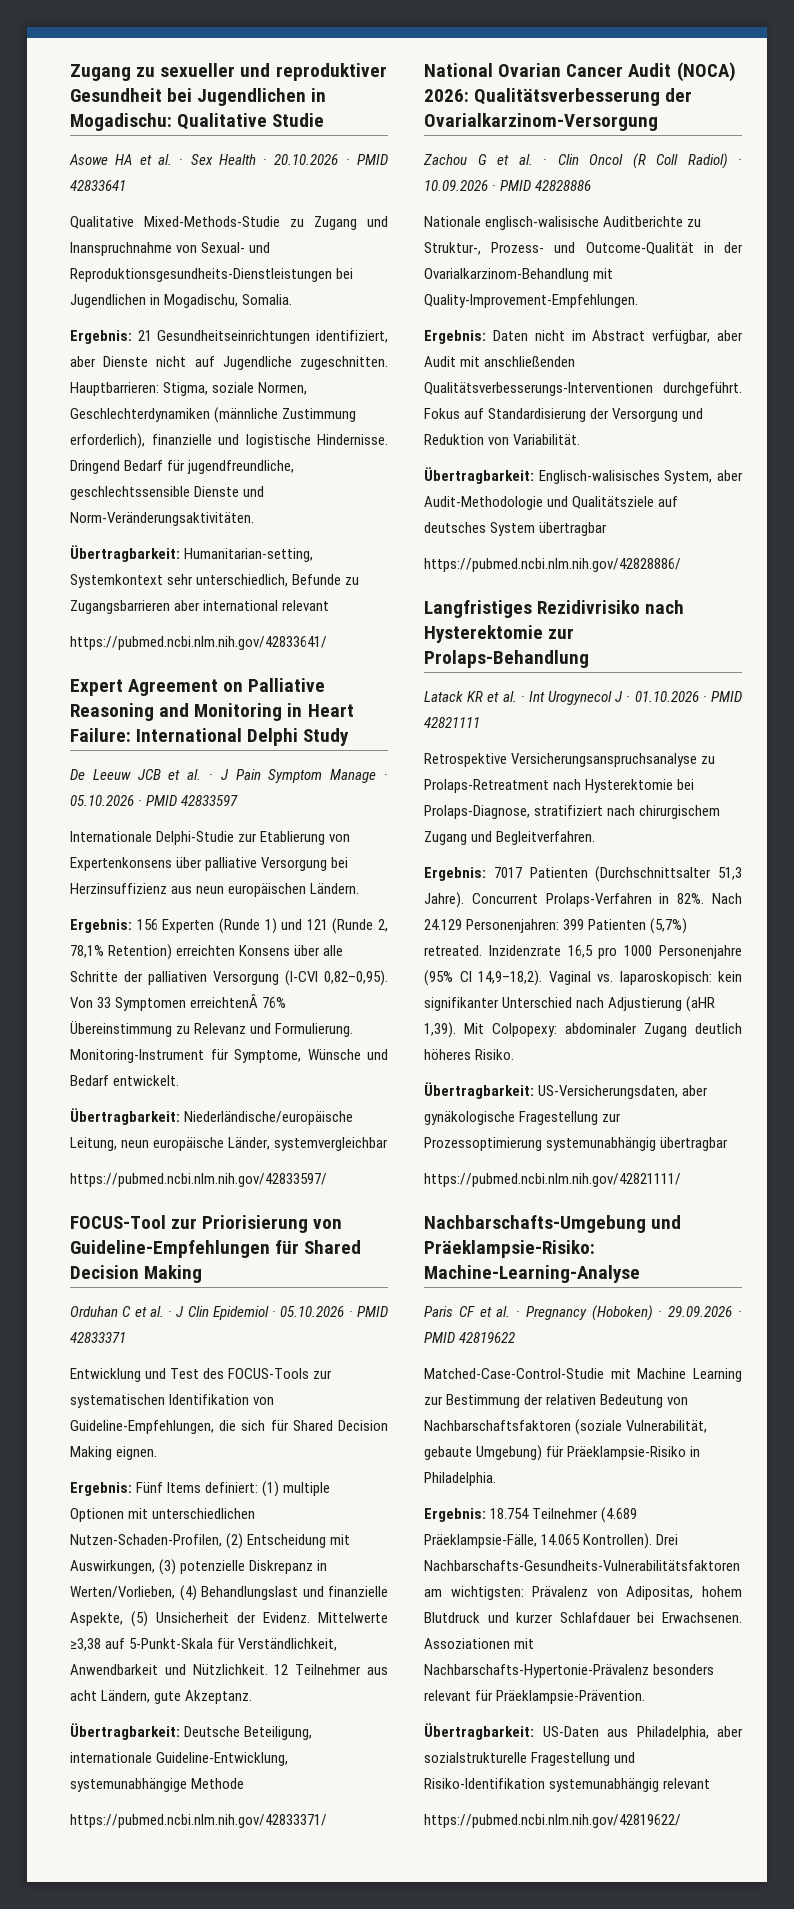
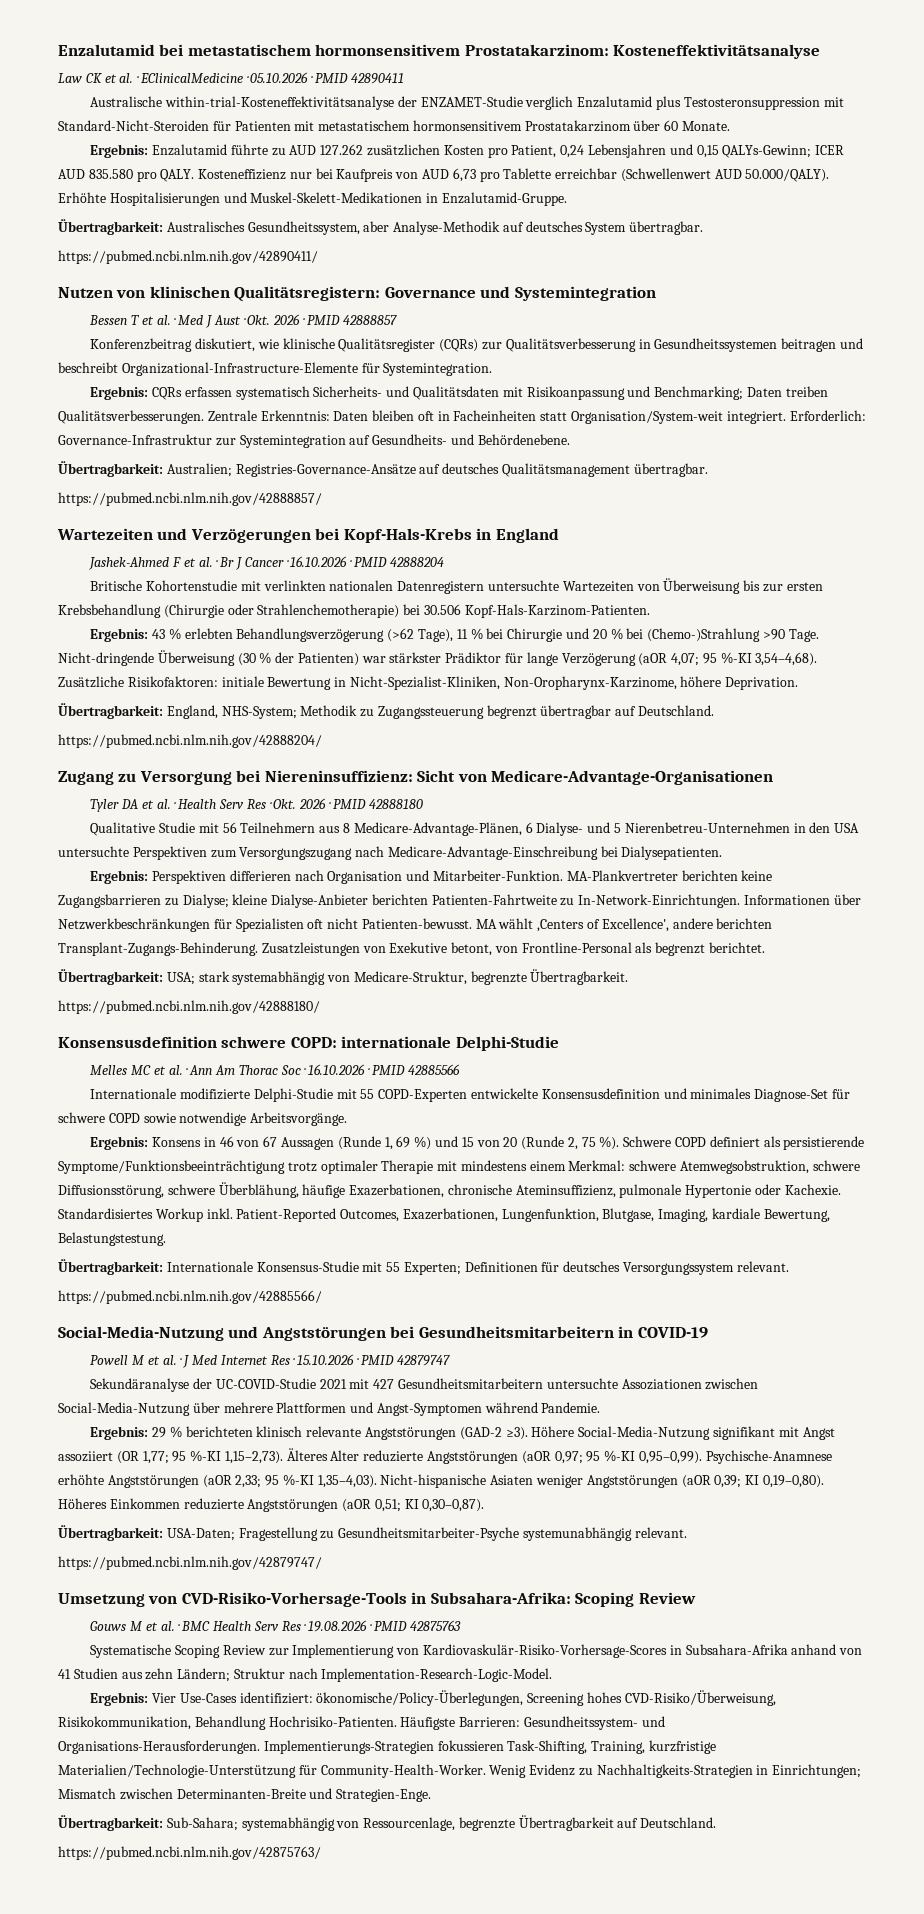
[70,63,387,81] [70,88,327,106] [70,113,325,131] [69,154,389,165] [70,180,126,191] [70,216,388,230] [70,242,271,256] [70,268,354,282] [70,294,293,308] [70,330,388,344] [70,356,388,370] [70,382,308,396] [70,407,357,423] [70,433,388,449] [70,460,295,474] [70,486,265,500] [70,512,254,526] [70,545,314,562] [70,574,360,588] [70,600,330,614] [70,636,327,650] [70,678,326,696] [70,703,354,721] [70,728,350,746] [70,769,389,783] [70,795,239,806] [70,831,351,845] [70,857,349,871] [70,883,360,897] [70,918,388,934] [70,944,344,960] [70,970,388,986] [70,994,287,1011] [70,1020,354,1037] [70,1049,388,1063] [70,1075,180,1086] [70,1108,354,1125] [70,1137,389,1151] [70,1173,327,1187] [70,1215,343,1233] [70,1240,362,1258] [70,1265,203,1283] [70,1306,388,1320] [70,1332,126,1343] [70,1368,333,1382] [70,1394,275,1408] [70,1420,388,1434] [70,1446,158,1460] [70,1481,331,1497] [70,1508,256,1522] [70,1533,351,1549] [70,1559,328,1575] [70,1585,388,1601] [70,1611,388,1627] [70,1638,338,1651] [70,1664,389,1675] [70,1690,253,1704] [70,1723,313,1740] [70,1752,289,1766] [70,1778,245,1792] [70,1814,327,1828] [424,62,736,82] [424,88,693,106] [424,113,658,131] [423,153,742,169] [424,180,592,191] [424,216,702,230] [424,242,743,255] [424,268,614,282] [424,294,638,308] [424,330,743,344] [424,356,576,367] [424,382,742,396] [424,408,704,422] [424,434,581,445] [424,467,743,484] [424,496,679,510] [424,522,608,536] [424,558,681,572] [424,600,685,618] [424,625,575,643] [424,650,589,668] [424,691,742,705] [424,717,480,728] [424,753,716,767] [424,779,695,793] [424,805,721,819] [424,831,596,845] [424,866,742,882] [424,892,742,908] [424,918,688,934] [424,945,742,959] [424,970,742,986] [424,996,716,1012] [424,1022,742,1038] [424,1049,515,1060] [424,1082,709,1099] [424,1111,622,1125] [424,1137,729,1151] [424,1173,681,1187] [424,1215,682,1233] [424,1240,595,1258] [424,1265,640,1283] [424,1305,742,1321] [424,1332,516,1343] [424,1368,742,1382] [424,1394,689,1408] [424,1419,708,1435] [424,1445,701,1461] [424,1472,496,1486] [424,1507,638,1523] [424,1533,679,1549] [424,1560,740,1571] [424,1586,742,1600] [424,1612,742,1623] [424,1638,535,1649] [424,1664,715,1678] [424,1690,646,1704] [424,1723,743,1740] [424,1752,636,1766] [424,1778,711,1792] [424,1814,681,1828] Zugang zu sexueller und reproduktiver Gesundheit bei Jugendlichen in Mogadischu: Qualitative Studie // Asowe HA et al. · Sex Health · 20.10.2026 · PMID 42833641 // Qualitative Mixed-Methods-Studie zu Zugang und Inanspruchnahme von Sexual- und Reproduktionsgesundheits-Dienstleistungen bei Jugendlichen in Mogadischu, Somalia. // Ergebnis: 21 Gesundheitseinrichtungen identifiziert, aber Dienste nicht auf Jugendliche zugeschnitten. Hauptbarrieren: Stigma, soziale Normen, Geschlechterdynamiken (männliche Zustimmung erforderlich), finanzielle und logistische Hindernisse. Dringend Bedarf für jugendfreundliche, geschlechtssensible Dienste und Norm-Veränderungsaktivitäten. // Übertragbarkeit: Humanitarian-setting, Systemkontext sehr unterschiedlich, Befunde zu Zugangsbarrieren aber international relevant // https://pubmed.ncbi.nlm.nih.gov/42833641/ // Expert Agreement on Palliative Reasoning and Monitoring in Heart Failure: International Delphi Study // De Leeuw JCB et al. · J Pain Symptom Manage · 05.10.2026 · PMID 42833597 // Internationale Delphi-Studie zur Etablierung von Expertenkonsens über palliative Versorgung bei Herzinsuffizienz aus neun europäischen Ländern. // Ergebnis: 156 Experten (Runde 1) und 121 (Runde 2, 78,1% Retention) erreichten Konsens über alle Schritte der palliativen Versorgung (I-CVI 0,82–0,95). Von 33 Symptomen erreichtenÂ 76% Übereinstimmung zu Relevanz und Formulierung. Monitoring-Instrument für Symptome, Wünsche und Bedarf entwickelt. // Übertragbarkeit: Niederländische/europäische Leitung, neun europäische Länder, systemvergleichbar // https://pubmed.ncbi.nlm.nih.gov/42833597/ // FOCUS-Tool zur Priorisierung von Guideline-Empfehlungen für Shared Decision Making // Orduhan C et al. · J Clin Epidemiol · 05.10.2026 · PMID 42833371 // Entwicklung und Test des FOCUS-Tools zur systematischen Identifikation von Guideline-Empfehlungen, die sich für Shared Decision Making eignen. // Ergebnis: Fünf Items definiert: (1) multiple Optionen mit unterschiedlichen Nutzen-Schaden-Profilen, (2) Entscheidung mit Auswirkungen, (3) potenzielle Diskrepanz in Werten/Vorlieben, (4) Behandlungslast und finanzielle Aspekte, (5) Unsicherheit der Evidenz. Mittelwerte ≥3,38 auf 5-Punkt-Skala für Verständlichkeit, Anwendbarkeit und Nützlichkeit. 12 Teilnehmer aus acht Ländern, gute Akzeptanz. // Übertragbarkeit: Deutsche Beteiligung, internationale Guideline-Entwicklung, systemunabhängige Methode // https://pubmed.ncbi.nlm.nih.gov/42833371/ // National Ovarian Cancer Audit (NOCA) 2026: Qualitätsverbesserung der Ovarialkarzinom-Versorgung // Zachou G et al. · Clin Oncol (R Coll Radiol) · 10.09.2026 · PMID 42828886 // Nationale englisch-walisische Auditberichte zu Struktur-, Prozess- und Outcome-Qualität in der Ovarialkarzinom-Behandlung mit Quality-Improvement-Empfehlungen. // Ergebnis: Daten nicht im Abstract verfügbar, aber Audit mit anschließenden Qualitätsverbesserungs-Interventionen durchgeführt. Fokus auf Standardisierung der Versorgung und Reduktion von Variabilität. // Übertragbarkeit: Englisch-walisisches System, aber Audit-Methodologie und Qualitätsziele auf deutsches System übertragbar // https://pubmed.ncbi.nlm.nih.gov/42828886/ // Langfristiges Rezidivrisiko nach Hysterektomie zur Prolaps-Behandlung // Latack KR et al. · Int Urogynecol J · 01.10.2026 · PMID 42821111 // Retrospektive Versicherungsanspruchsanalyse zu Prolaps-Retreatment nach Hysterektomie bei Prolaps-Diagnose, stratifiziert nach chirurgischem Zugang und Begleitverfahren. // Ergebnis: 7017 Patienten (Durchschnittsalter 51,3 Jahre). Concurrent Prolaps-Verfahren in 82%. Nach 24.129 Personenjahren: 399 Patienten (5,7%) retreated. Inzidenzrate 16,5 pro 1000 Personenjahre (95% CI 14,9–18,2). Vaginal vs. laparoskopisch: kein signifikanter Unterschied nach Adjustierung (aHR 1,39). Mit Colpopexy: abdominaler Zugang deutlich höheres Risiko. // Übertragbarkeit: US-Versicherungsdaten, aber gynäkologische Fragestellung zur Prozessoptimierung systemunabhängig übertragbar // https://pubmed.ncbi.nlm.nih.gov/42821111/ // Nachbarschafts-Umgebung und Präeklampsie-Risiko: Machine-Learning-Analyse // Paris CF et al. · Pregnancy (Hoboken) · 29.09.2026 · PMID 42819622 // Matched-Case-Control-Studie mit Machine Learning zur Bestimmung der relativen Bedeutung von Nachbarschaftsfaktoren (soziale Vulnerabilität, gebaute Umgebung) für Präeklampsie-Risiko in Philadelphia. // Ergebnis: 18.754 Teilnehmer (4.689 Präeklampsie-Fälle, 14.065 Kontrollen). Drei Nachbarschafts-Gesundheits-Vulnerabilitätsfaktoren am wichtigsten: Prävalenz von Adipositas, hohem Blutdruck und kurzer Schlafdauer bei Erwachsenen. Assoziationen mit Nachbarschafts-Hypertonie-Prävalenz besonders relevant für Präeklampsie-Prävention. // Übertragbarkeit: US-Daten aus Philadelphia, aber sozialstrukturelle Fragestellung und Risiko-Identifikation systemunabhängig relevant // https://pubmed.ncbi.nlm.nih.gov/42819622/ -> [58,44,821,59] [58,72,404,84] [90,96,844,110] [58,120,731,132] [90,144,845,158] [58,168,830,182] [58,192,567,206] [58,219,704,235] [58,250,318,264] [58,286,656,302] [89,314,397,328] [90,338,863,352] [58,362,493,376] [90,386,828,400] [58,410,866,424] [58,434,570,448] [58,461,708,477] [58,492,322,506] [57,528,559,543] [89,556,444,570] [90,578,823,594] [58,604,650,618] [90,628,819,642] [58,650,818,666] [58,676,799,690] [58,703,715,719] [58,734,322,748] [58,770,774,785] [90,798,423,812] [90,822,860,836] [58,846,723,860] [90,870,773,884] [58,894,861,908] [58,918,773,932] [58,942,766,956] [58,969,629,985] [58,1000,320,1014] [58,1036,559,1051] [90,1064,460,1075] [90,1088,850,1102] [58,1112,348,1126] [90,1136,865,1150] [58,1160,860,1174] [58,1182,841,1198] [58,1208,830,1222] [58,1232,166,1246] [58,1259,789,1275] [58,1290,322,1304] [58,1326,708,1341] [90,1354,450,1368] [90,1378,759,1392] [58,1402,601,1416] [90,1426,835,1440] [58,1448,832,1464] [58,1474,824,1488] [58,1498,485,1512] [58,1525,687,1541] [58,1556,322,1570] [58,1592,696,1607] [90,1620,461,1632] [90,1644,863,1658] [58,1668,553,1682] [90,1690,776,1706] [58,1716,665,1730] [58,1740,716,1754] [58,1764,862,1778] [58,1788,432,1802] [58,1815,717,1831] [58,1846,321,1860] Enzalutamid bei metastatischem hormonsensitivem Prostatakarzinom: Kosteneffektivitätsanalyse // Law CK et al. · EClinicalMedicine · 05.10.2026 · PMID 42890411 // Australische within-trial-Kosteneffektivitätsanalyse der ENZAMET-Studie verglich Enzalutamid plus Testosteronsuppression mit Standard-Nicht-Steroiden für Patienten mit metastatischem hormonsensitivem Prostatakarzinom über 60 Monate. // Ergebnis: Enzalutamid führte zu AUD 127.262 zusätzlichen Kosten pro Patient, 0,24 Lebensjahren und 0,15 QALYs-Gewinn; ICER AUD 835.580 pro QALY. Kosteneffizienz nur bei Kaufpreis von AUD 6,73 pro Tablette erreichbar (Schwellenwert AUD 50.000/QALY). Erhöhte Hospitalisierungen und Muskel-Skelett-Medikationen in Enzalutamid-Gruppe. // Übertragbarkeit: Australisches Gesundheitssystem, aber Analyse-Methodik auf deutsches System übertragbar. // https://pubmed.ncbi.nlm.nih.gov/42890411/ // Nutzen von klinischen Qualitätsregistern: Governance und Systemintegration // Bessen T et al. · Med J Aust · Okt. 2026 · PMID 42888857 // Konferenzbeitrag diskutiert, wie klinische Qualitätsregister (CQRs) zur Qualitätsverbesserung in Gesundheitssystemen beitragen und beschreibt Organizational-Infrastructure-Elemente für Systemintegration. // Ergebnis: CQRs erfassen systematisch Sicherheits- und Qualitätsdaten mit Risikoanpassung und Benchmarking; Daten treiben Qualitätsverbesserungen. Zentrale Erkenntnis: Daten bleiben oft in Facheinheiten statt Organisation/System-weit integriert. Erforderlich: Governance-Infrastruktur zur Systemintegration auf Gesundheits- und Behördenebene. // Übertragbarkeit: Australien; Registries-Governance-Ansätze auf deutsches Qualitätsmanagement übertragbar. // https://pubmed.ncbi.nlm.nih.gov/42888857/ // Wartezeiten und Verzögerungen bei Kopf-Hals-Krebs in England // Jashek-Ahmed F et al. · Br J Cancer · 16.10.2026 · PMID 42888204 // Britische Kohortenstudie mit verlinkten nationalen Datenregistern untersuchte Wartezeiten von Überweisung bis zur ersten Krebsbehandlung (Chirurgie oder Strahlenchemotherapie) bei 30.506 Kopf-Hals-Karzinom-Patienten. // Ergebnis: 43 % erlebten Behandlungsverzögerung (>62 Tage), 11 % bei Chirurgie und 20 % bei (Chemo-)Strahlung >90 Tage. Nicht-dringende Überweisung (30 % der Patienten) war stärkster Prädiktor für lange Verzögerung (aOR 4,07; 95 %-KI 3,54–4,68). Zusätzliche Risikofaktoren: initiale Bewertung in Nicht-Spezialist-Kliniken, Non-Oropharynx-Karzinome, höhere Deprivation. // Übertragbarkeit: England, NHS-System; Methodik zu Zugangssteuerung begrenzt übertragbar auf Deutschland. // https://pubmed.ncbi.nlm.nih.gov/42888204/ // Zugang zu Versorgung bei Niereninsuffizienz: Sicht von Medicare-Advantage-Organisationen // Tyler DA et al. · Health Serv Res · Okt. 2026 · PMID 42888180 // Qualitative Studie mit 56 Teilnehmern aus 8 Medicare-Advantage-Plänen, 6 Dialyse- und 5 Nierenbetreu-Unternehmen in den USA untersuchte Perspektiven zum Versorgungszugang nach Medicare-Advantage-Einschreibung bei Dialysepatienten. // Ergebnis: Perspektiven differieren nach Organisation und Mitarbeiter-Funktion. MA-Plankvertreter berichten keine Zugangsbarrieren zu Dialyse; kleine Dialyse-Anbieter berichten Patienten-Fahrtweite zu In-Network-Einrichtungen. Informationen über Netzwerkbeschränkungen für Spezialisten oft nicht Patienten-bewusst. MA wählt ‚Centers of Excellence', andere berichten Transplant-Zugangs-Behinderung. Zusatzleistungen von Exekutive betont, von Frontline-Personal als begrenzt berichtet. // Übertragbarkeit: USA; stark systemabhängig von Medicare-Struktur, begrenzte Übertragbarkeit. // https://pubmed.ncbi.nlm.nih.gov/42888180/ // Konsensusdefinition schwere COPD: internationale Delphi-Studie // Melles MC et al. · Ann Am Thorac Soc · 16.10.2026 · PMID 42885566 // Internationale modifizierte Delphi-Studie mit 55 COPD-Experten entwickelte Konsensusdefinition und minimales Diagnose-Set für schwere COPD sowie notwendige Arbeitsvorgänge. // Ergebnis: Konsens in 46 von 67 Aussagen (Runde 1, 69 %) und 15 von 20 (Runde 2, 75 %). Schwere COPD definiert als persistierende Symptome/Funktionsbeeinträchtigung trotz optimaler Therapie mit mindestens einem Merkmal: schwere Atemwegsobstruktion, schwere Diffusionsstörung, schwere Überblähung, häufige Exazerbationen, chronische Ateminsuffizienz, pulmonale Hypertonie oder Kachexie. Standardisiertes Workup inkl. Patient-Reported Outcomes, Exazerbationen, Lungenfunktion, Blutgase, Imaging, kardiale Bewertung, Belastungstestung. // Übertragbarkeit: Internationale Konsensus-Studie mit 55 Experten; Definitionen für deutsches Versorgungssystem relevant. // https://pubmed.ncbi.nlm.nih.gov/42885566/ // Social-Media-Nutzung und Angststörungen bei Gesundheitsmitarbeitern in COVID-19 // Powell M et al. · J Med Internet Res · 15.10.2026 · PMID 42879747 // Sekundäranalyse der UC-COVID-Studie 2021 mit 427 Gesundheitsmitarbeitern untersuchte Assoziationen zwischen Social-Media-Nutzung über mehrere Plattformen und Angst-Symptomen während Pandemie. // Ergebnis: 29 % berichteten klinisch relevante Angststörungen (GAD-2 ≥3). Höhere Social-Media-Nutzung signifikant mit Angst assoziiert (OR 1,77; 95 %-KI 1,15–2,73). Älteres Alter reduzierte Angststörungen (aOR 0,97; 95 %-KI 0,95–0,99). Psychische-Anamnese erhöhte Angststörungen (aOR 2,33; 95 %-KI 1,35–4,03). Nicht-hispanische Asiaten weniger Angststörungen (aOR 0,39; KI 0,19–0,80). Höheres Einkommen reduzierte Angststörungen (aOR 0,51; KI 0,30–0,87). // Übertragbarkeit: USA-Daten; Fragestellung zu Gesundheitsmitarbeiter-Psyche systemunabhängig relevant. // https://pubmed.ncbi.nlm.nih.gov/42879747/ // Umsetzung von CVD-Risiko-Vorhersage-Tools in Subsahara-Afrika: Scoping Review // Gouws M et al. · BMC Health Serv Res · 19.08.2026 · PMID 42875763 // Systematische Scoping Review zur Implementierung von Kardiovaskulär-Risiko-Vorhersage-Scores in Subsahara-Afrika anhand von 41 Studien aus zehn Ländern; Struktur nach Implementation-Research-Logic-Model. // Ergebnis: Vier Use-Cases identifiziert: ökonomische/Policy-Überlegungen, Screening hohes CVD-Risiko/Überweisung, Risikokommunikation, Behandlung Hochrisiko-Patienten. Häufigste Barrieren: Gesundheitssystem- und Organisations-Herausforderungen. Implementierungs-Strategien fokussieren Task-Shifting, Training, kurzfristige Materialien/Technologie-Unterstützung für Community-Health-Worker. Wenig Evidenz zu Nachhaltigkeits-Strategien in Einrichtungen; Mismatch zwischen Determinanten-Breite und Strategien-Enge. // Übertragbarkeit: Sub-Sahara; systemabhängig von Ressourcenlage, begrenzte Übertragbarkeit auf Deutschland. // https://pubmed.ncbi.nlm.nih.gov/42875763/

